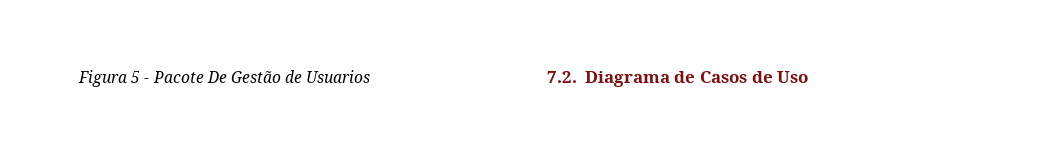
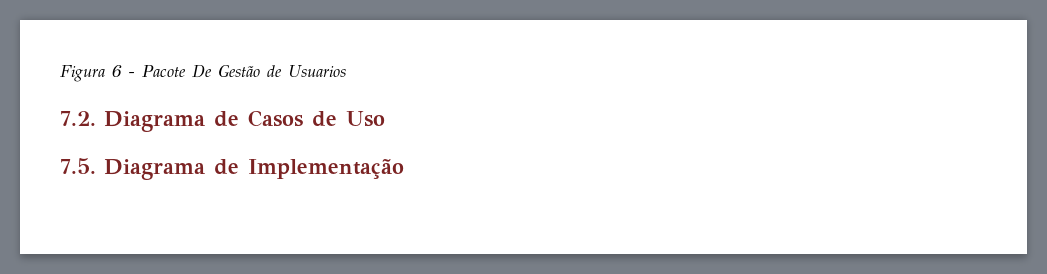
[131,71,141,83] 5 -> [112,65,122,77] 6
(809, 77) none -> [60,158,405,180] // 7.5. Diagrama de Implementação

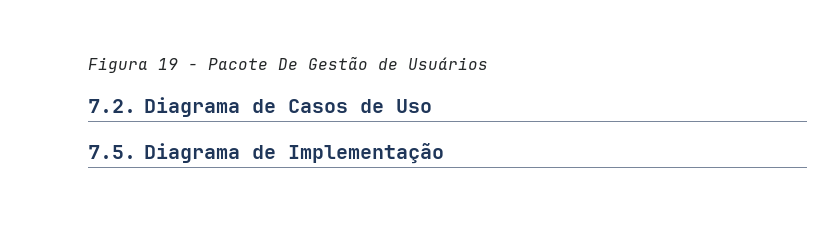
[112,65,122,77] 6 -> [158,58,178,70] 19
[288,65,346,78] Usuarios -> [408,57,488,70] Usuários

